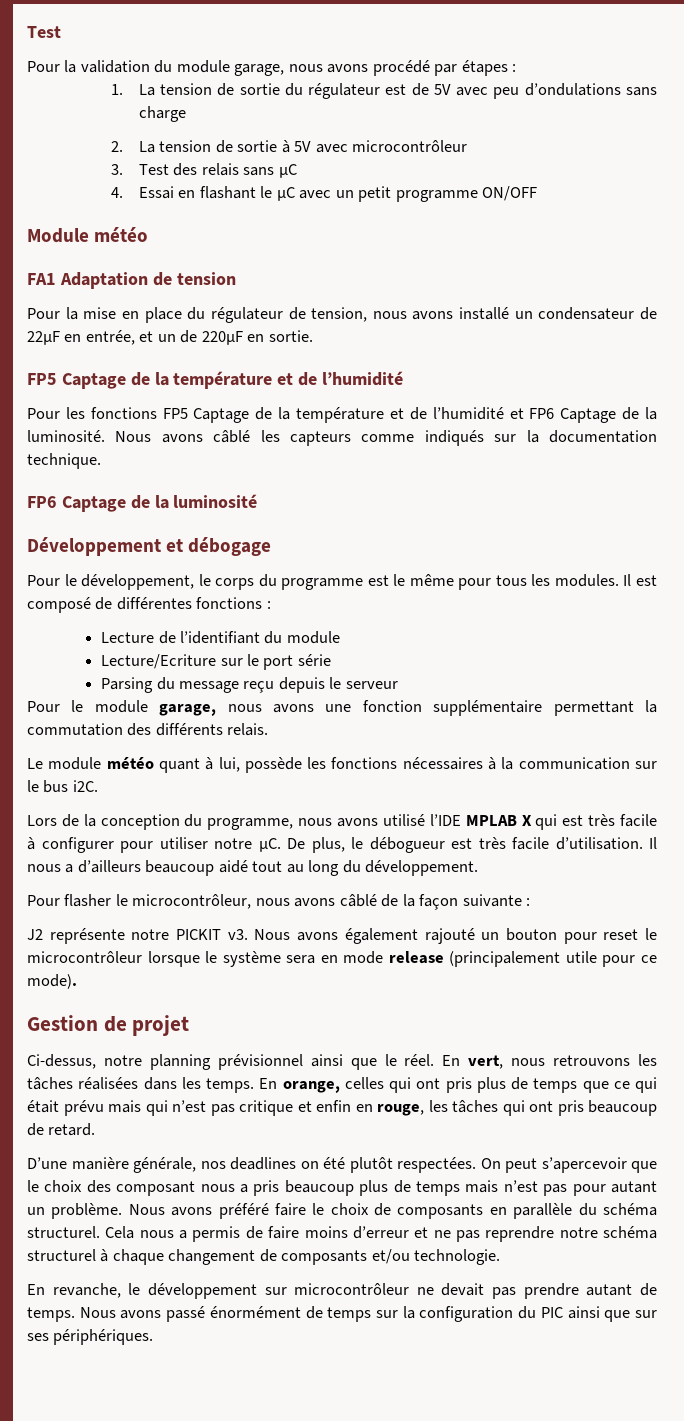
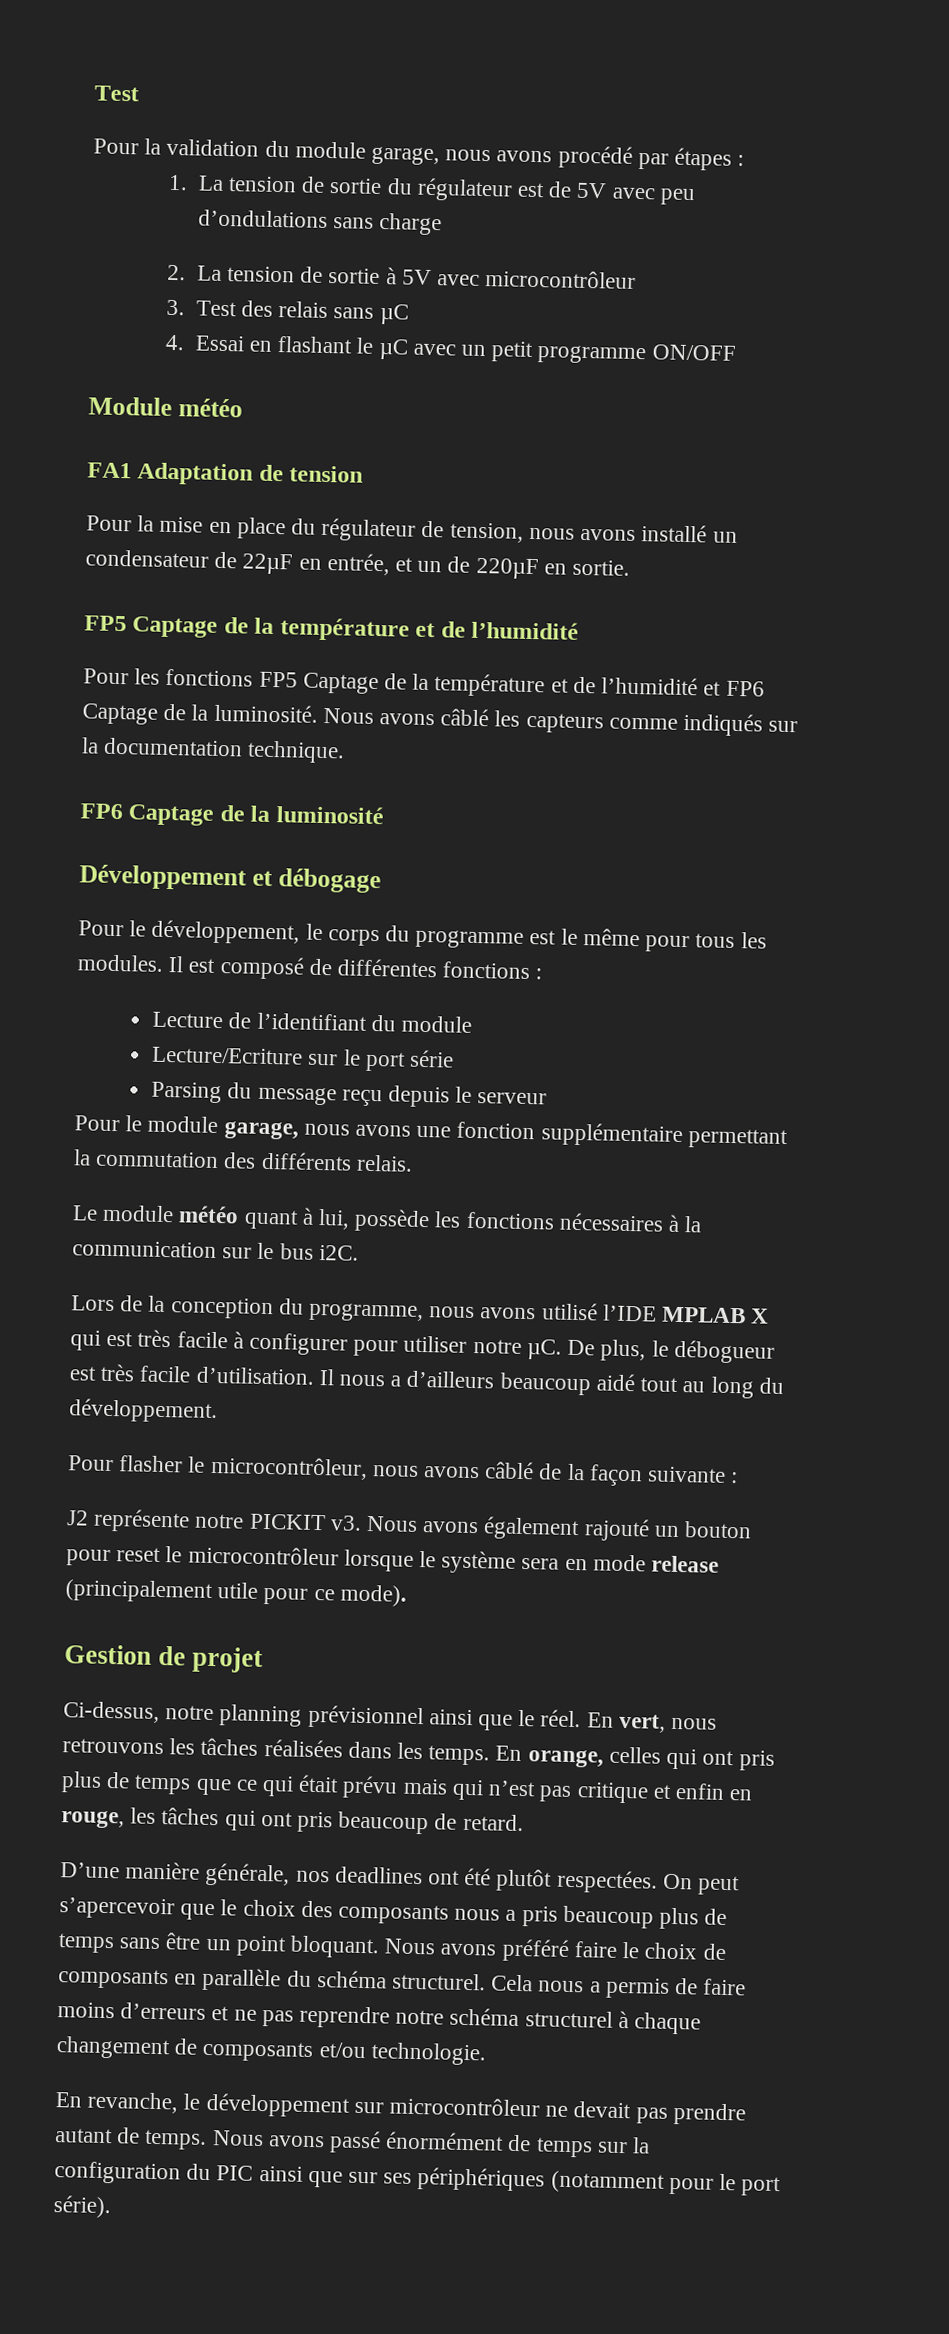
[300,1161,319,1169] on -> [428,1870,461,1885] ont
[116,1181,196,1196] composant -> [338,1903,450,1925] composants
[465,1180,657,1196] [27,1203,123,1219] mais n’est pas pour autant un problème. -> [119,1932,381,1959] sans être un point bloquant.
[352,1226,409,1239] d’erreur -> [120,2002,207,2020] d’erreurs
[53,1329,154,1345] périphériques. -> [417,2167,782,2197] [53,2195,111,2219] périphériques (notamment pour le port série).

